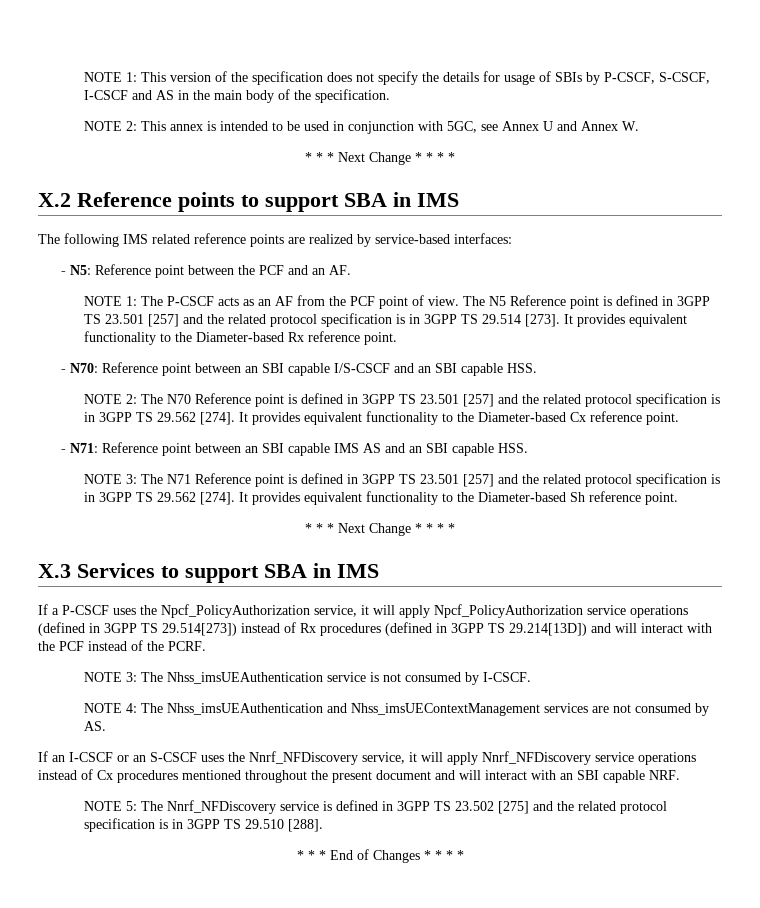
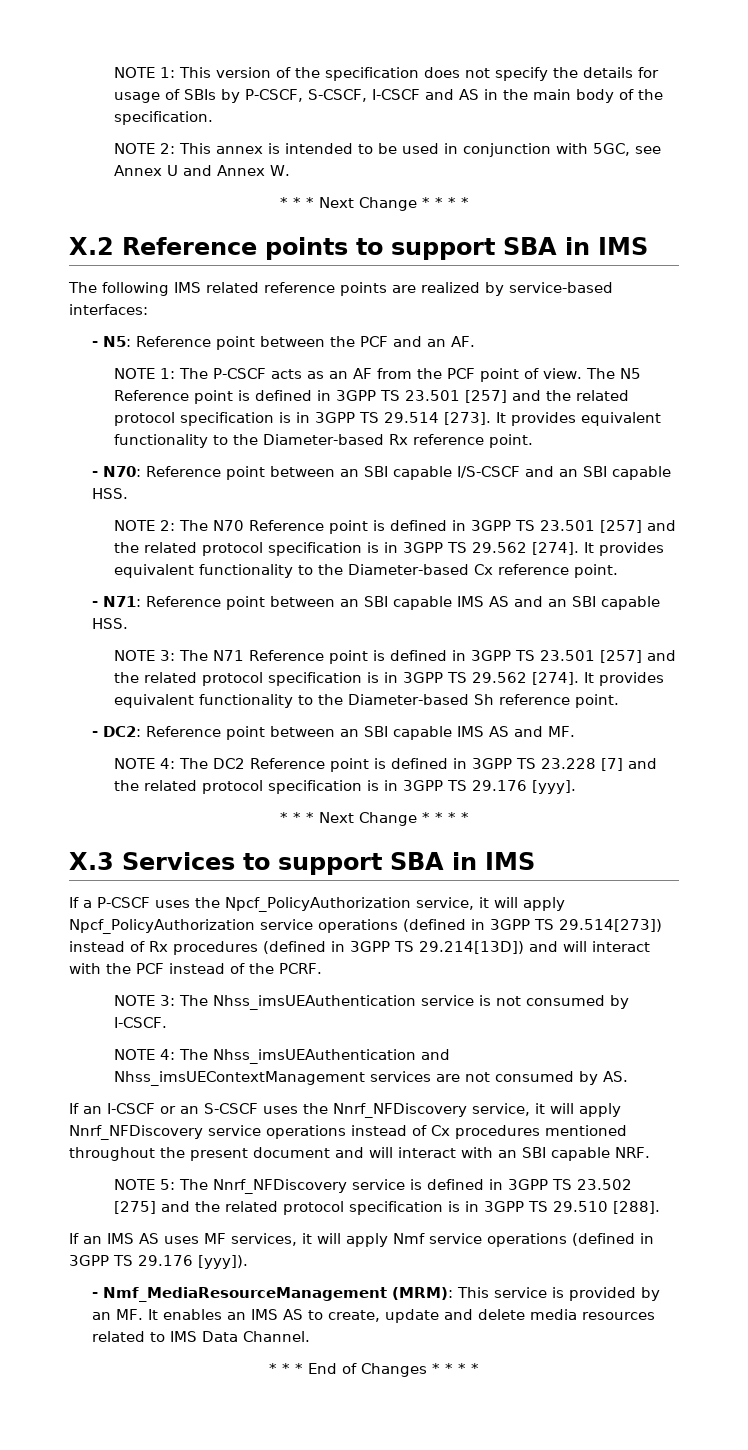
(678, 498) none -> [91,726,575,740] [114,758,658,772] [114,780,577,794] // - DC2: Reference point between an SBI capable IMS AS and MF. // NOTE 4: The DC2 Reference point is defined in 3GPP TS 23.228 [7] and the related protocol specification is in 3GPP TS 29.176 [yyy].
(323, 825) none -> [69,1233,654,1247] [69,1255,248,1269] [91,1287,660,1302] [91,1309,655,1323] [91,1331,310,1342] // If an IMS AS uses MF services, it will apply Nmf service operations (defined in 3GPP TS 29.176 [yyy]). // - Nmf_MediaResourceManagement (MRM): This service is provided by an MF. It enables an IMS AS to create, update and delete media resources related to IMS Data Channel.

